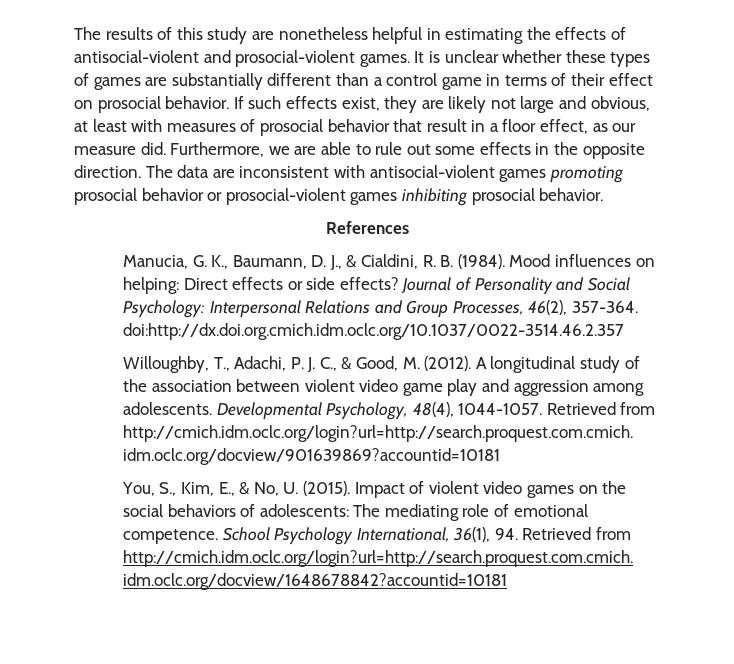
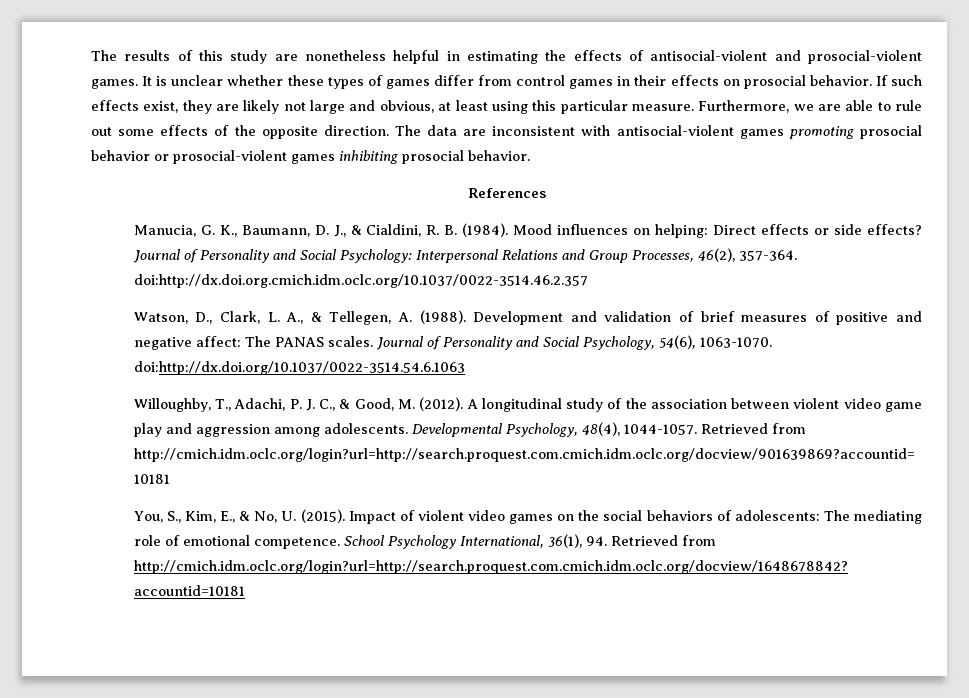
[145,73,653,90] are substantially different than a control game in terms of their effect -> [433,75,719,89] differ from control games in their effects
[131,119,637,136] [74,142,166,155] with measures of prosocial behavior that result in a floor effect, as our measure did. -> [491,100,694,114] using this particular measure.
[535,143,550,155] in -> [214,125,230,136] of
(624, 331) none -> [133,310,923,325] [133,335,772,350] [133,361,465,375] // Watson, D., Clark, L. A., & Tellegen, A. (1988). Development and validation of brief measures of positive and negative affect: The PANAS scales. Journal of Personality and Social Psychology, 54(6), 1063-1070. doi:http://dx.doi.org/10.1037/0022-3514.54.6.1063

